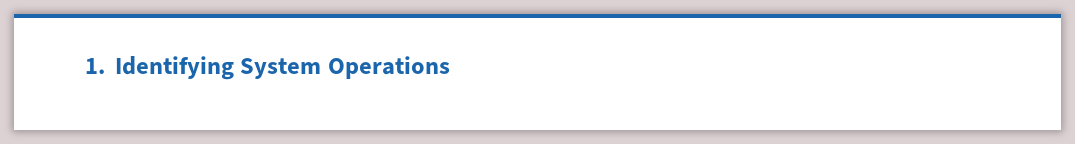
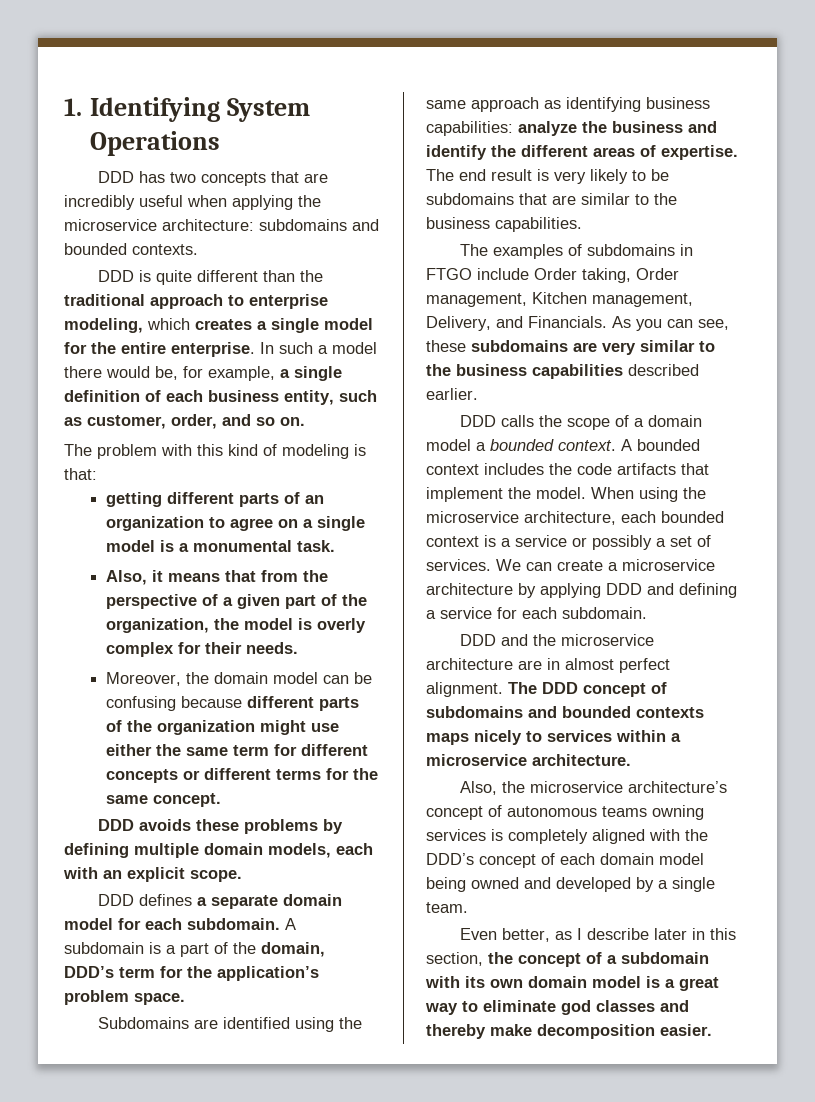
(450, 67) none -> [97,171,328,186] [64,195,321,210] [64,219,379,231] [64,243,198,255] [97,270,323,285] [64,294,328,309] [64,318,373,333] [64,342,377,357] [64,366,342,381] [64,390,377,405] [64,414,305,429] [64,444,366,459] [64,468,97,480] [106,492,325,507] [106,516,366,531] [106,540,336,552] [106,570,329,585] [106,594,368,609] [106,618,367,633] [106,642,299,657] [106,672,373,686] [106,696,360,711] [106,720,340,735] [106,744,369,756] [106,768,379,783] [106,793,222,807] [97,819,343,834] [64,843,373,858] [63,867,242,882] [97,894,342,909] [64,918,296,930] [64,942,325,957] [64,966,319,981] [64,990,185,1005] [97,1017,362,1032] [426,97,710,112] [426,121,717,136] [426,145,738,160] [426,169,669,184] [426,193,677,205] [426,217,582,232] [459,244,693,259] [426,268,679,283] [426,292,693,307] [426,316,729,331] [426,340,715,355] [426,364,699,379] [426,388,478,400] [459,415,702,430] [426,439,700,451] [426,463,709,475] [426,487,706,502] [426,511,724,525] [426,535,711,550] [426,559,715,571] [426,583,737,598] [426,607,647,619] [459,634,654,646] [426,658,670,673] [426,682,667,697] [426,706,704,718] [426,730,681,745] [426,754,631,766] [459,781,727,795] [426,805,704,820] [426,829,708,844] [426,853,704,868] [426,877,715,892] [426,902,468,913] [459,928,736,942] [426,952,709,967] [425,976,719,991] [425,1000,689,1015] [426,1024,712,1039] // DDD has two concepts that are incredibly useful when applying the microservice architecture: subdomains and bounded contexts. // DDD is quite different than the traditional approach to enterprise modeling, which creates a single model for the entire enterprise. In such a model there would be, for example, a single definition of each business entity, such as customer, order, and so on. // The problem with this kind of modeling is that: // getting different parts of an organization to agree on a single model is a monumental task. // Also, it means that from the perspective of a given part of the organization, the model is overly complex for their needs. // Moreover, the domain model can be confusing because different parts of the organization might use either the same term for different concepts or different terms for the same concept. // DDD avoids these problems by defining multiple domain models, each with an explicit scope. // DDD defines a separate domain model for each subdomain. A subdomain is a part of the domain, DDD’s term for the application’s problem space. // Subdomains are identified using the same approach as identifying business capabilities: analyze the business and identify the different areas of expertise. The end result is very likely to be subdomains that are similar to the business capabilities. // The examples of subdomains in FTGO include Order taking, Order management, Kitchen management, Delivery, and Financials. As you can see, these subdomains are very similar to the business capabilities described earlier. // DDD calls the scope of a domain model a bounded context. A bounded context includes the code artifacts that implement the model. When using the microservice architecture, each bounded context is a service or possibly a set of services. We can create a microservice architecture by applying DDD and defining a service for each subdomain. // DDD and the microservice architecture are in almost perfect alignment. The DDD concept of subdomains and bounded contexts maps nicely to services within a microservice architecture. // Also, the microservice architecture’s concept of autonomous teams owning services is completely aligned with the DDD’s concept of each domain model being owned and developed by a single team. // Even better, as I describe later in this section, the concept of a subdomain with its own domain model is a great way to eliminate god classes and thereby make decomposition easier.

